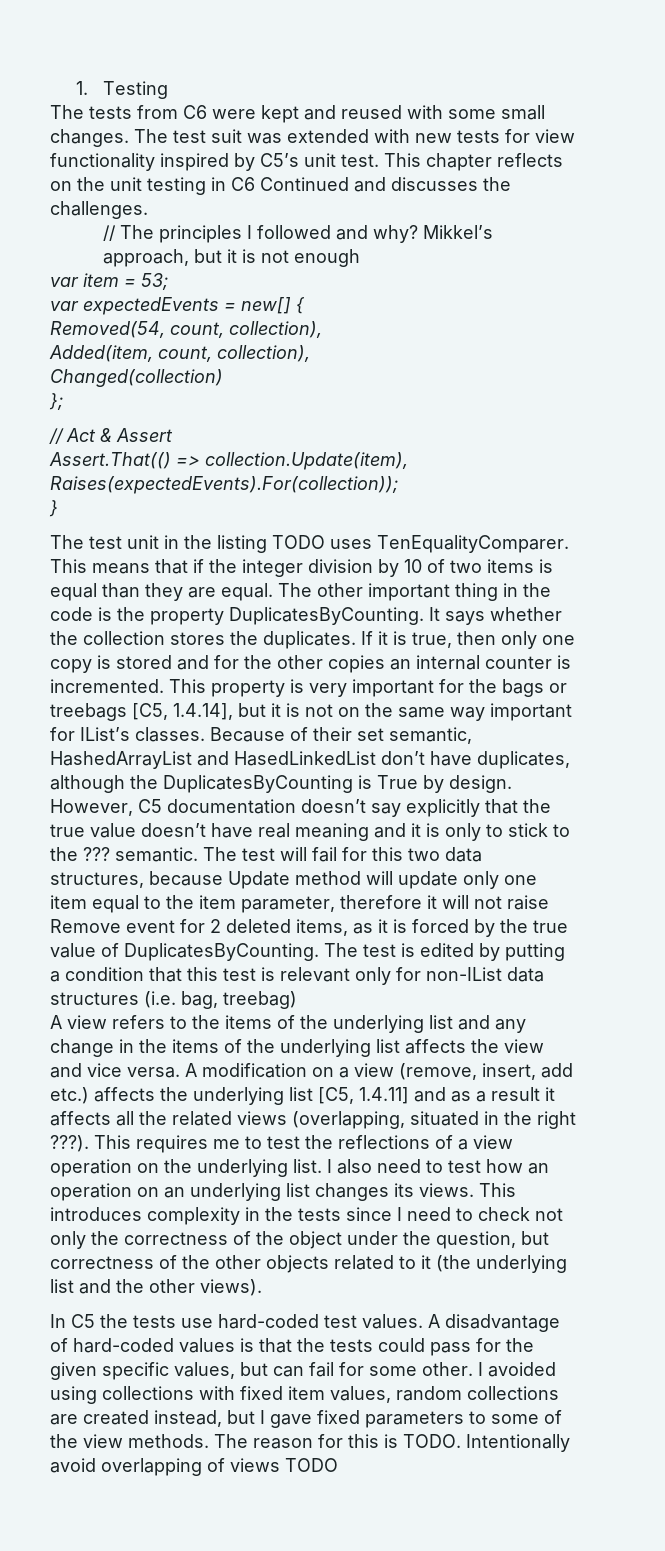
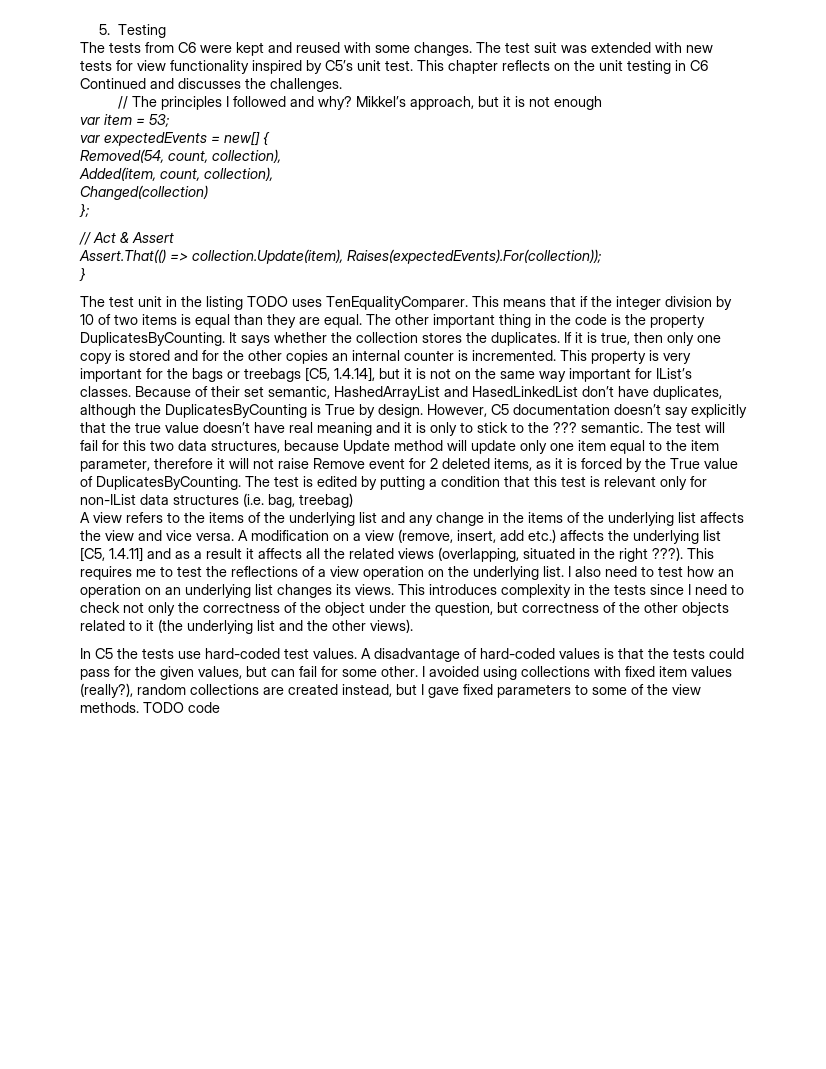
[76,81,89,95] 1. -> [99,24,111,35] 5.
[501,105,545,120] small -> (410, 49) none
[533,920,568,933] true -> [670,458,700,469] True
[102,1362,169,1380] specific -> (194, 673) none
[330,1386,391,1403] values, -> [691,666,732,677] [80,683,133,698] values (really?),
[214,1434,570,1452] [50,1458,338,1476] The reason for this is TODO. Intentionally avoid overlapping of views TODO -> [143,702,220,713] TODO code

